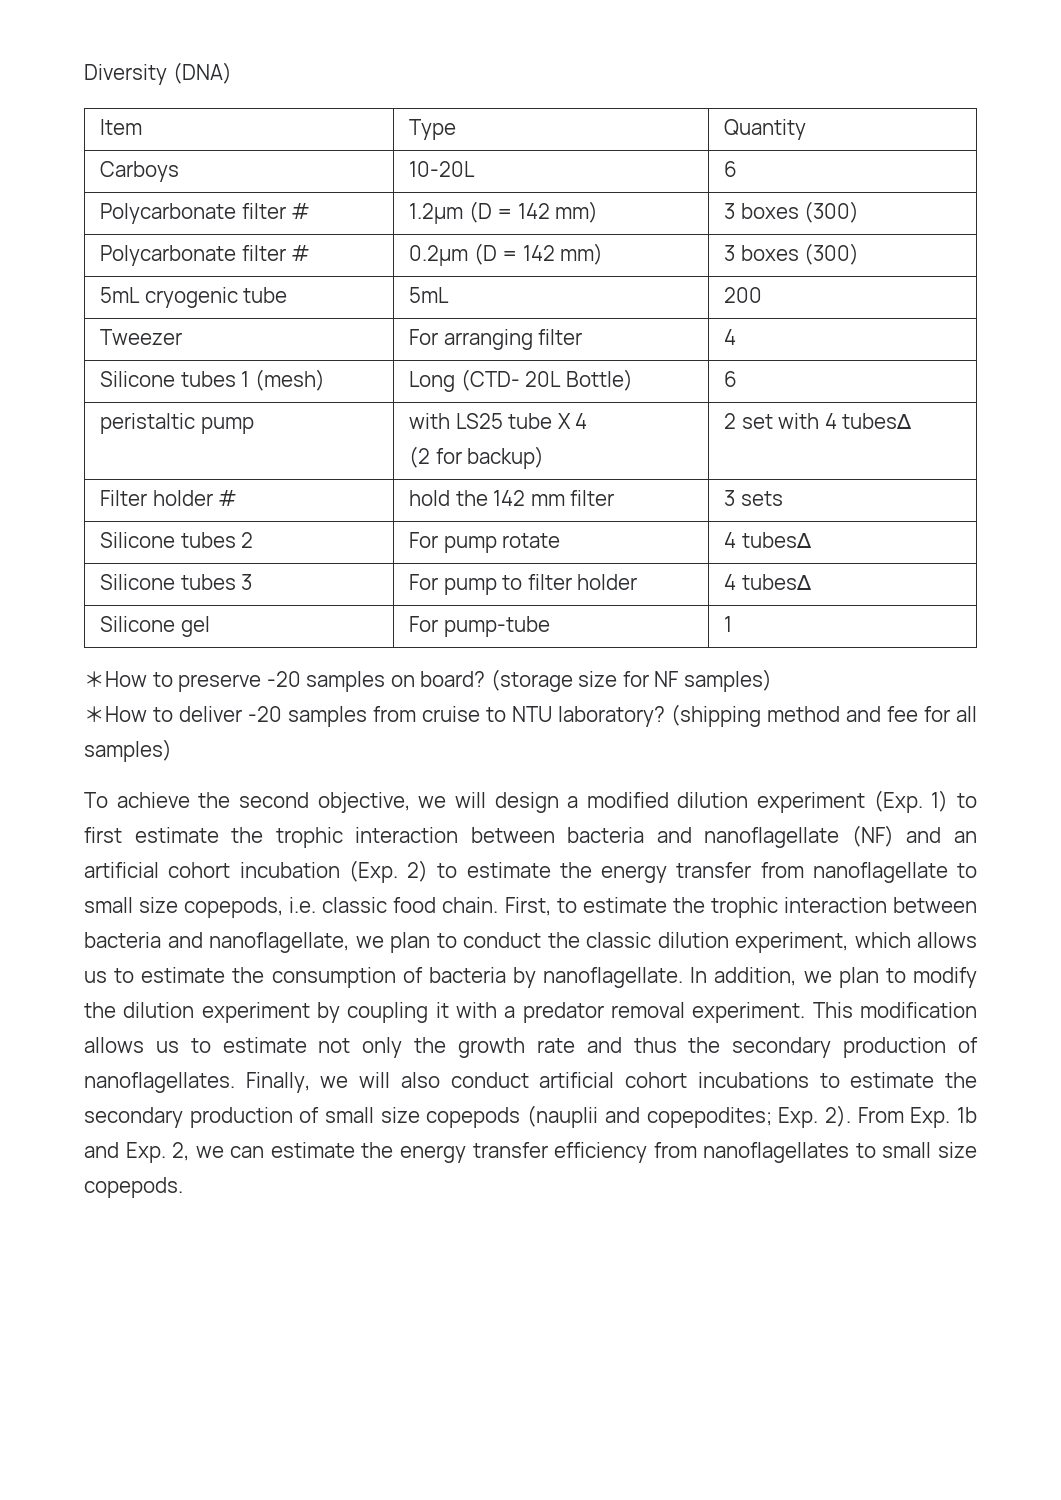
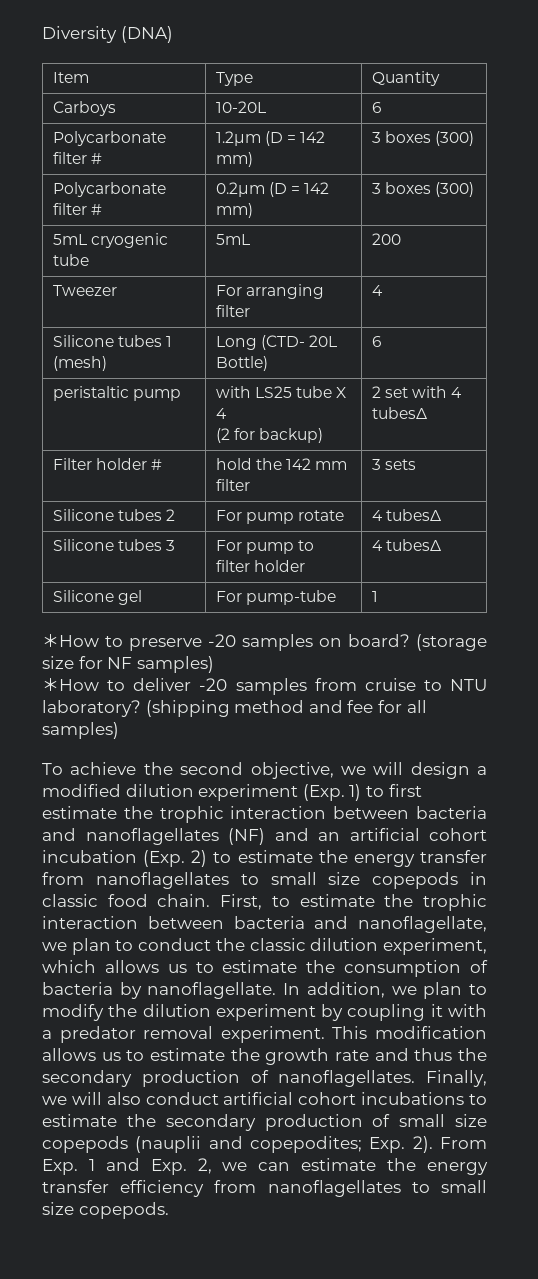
[704,827,840,848] nanoflagellate -> [85,828,219,845] nanoflagellates
[812,862,977,883] [84,897,317,918] nanoflagellate to small size copepods, i.e. -> [95,872,487,889] nanoflagellates to small size copepods in
[318,1037,403,1058] not only -> (225, 1054) none
[957,1107,978,1123] 1b -> [88,1159,95,1171] 1

